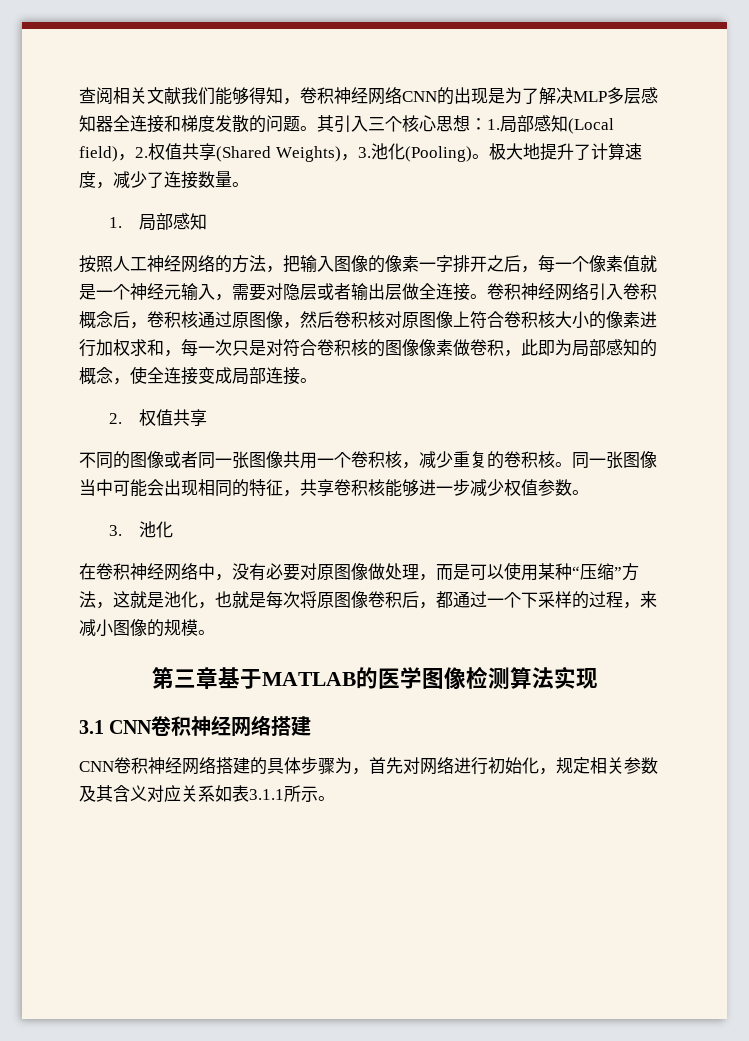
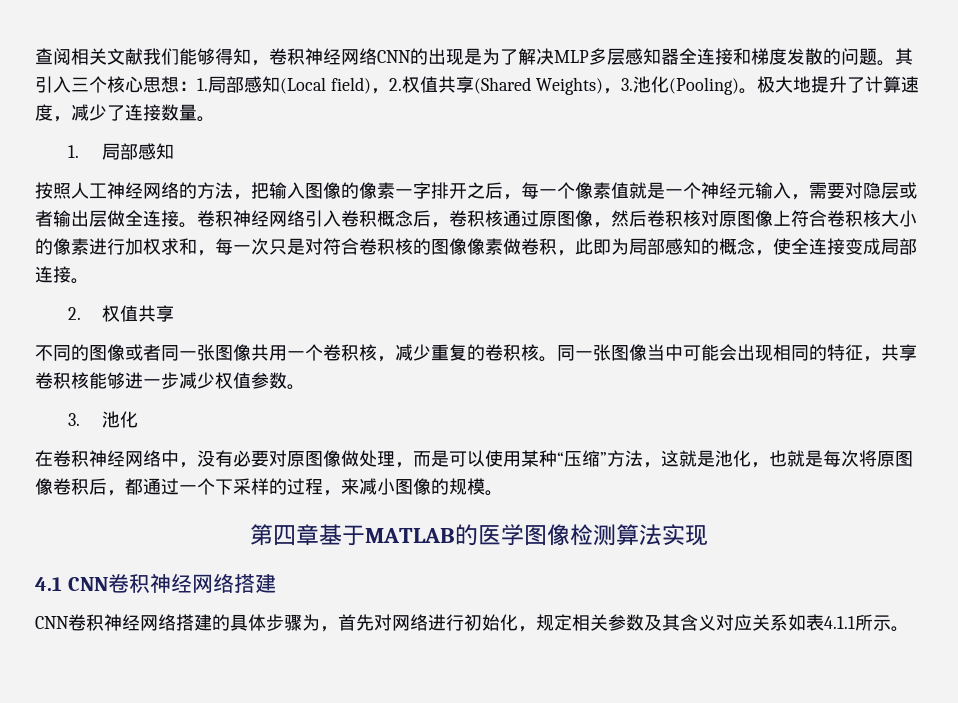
[173,669,196,688] 三 -> [273,525,296,546] 四
[79,720,104,734] 3.1 -> [35,577,62,591] 4.1
[249,789,284,800] 3.1.1 -> [824,616,855,629] 4.1.1

